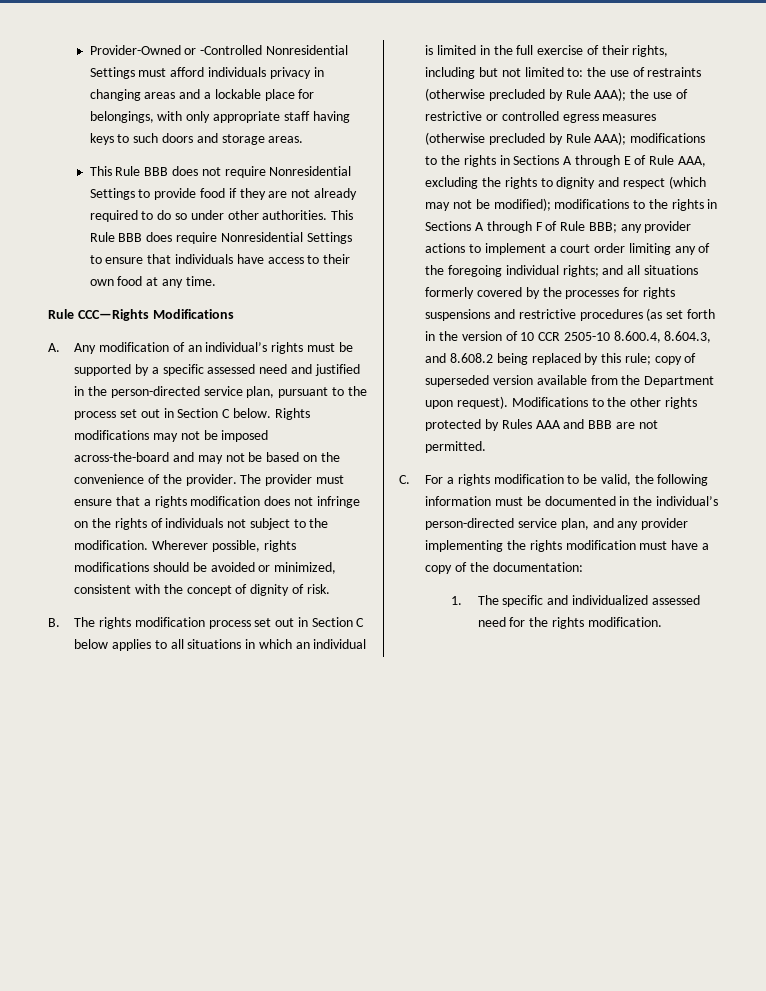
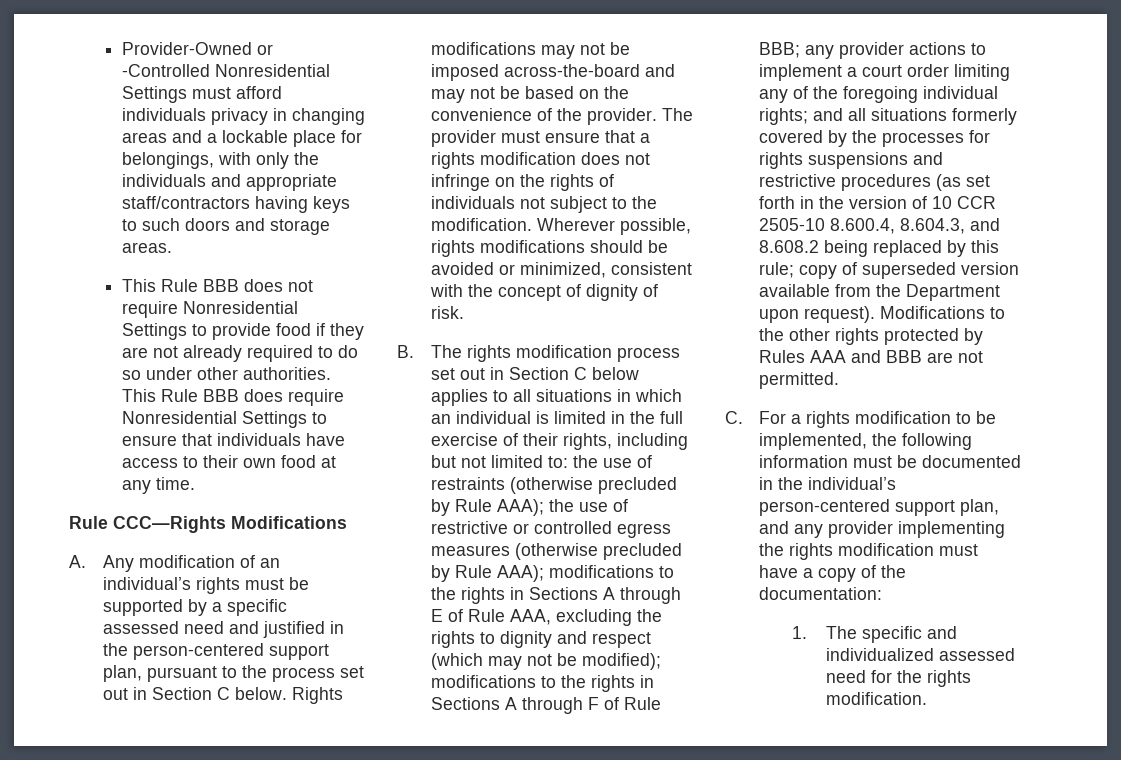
[212,111,310,123] appropriate staff -> [293,152,319,165] [121,174,337,191] [121,196,250,209] the individuals and appropriate staff/contractors
[110,386,243,398] person-directed service -> [132,643,329,660] person-centered support
[600,474,631,486] valid, -> [758,433,867,450] implemented,
[425,518,557,530] person-directed service -> [758,499,955,516] person-centered support

